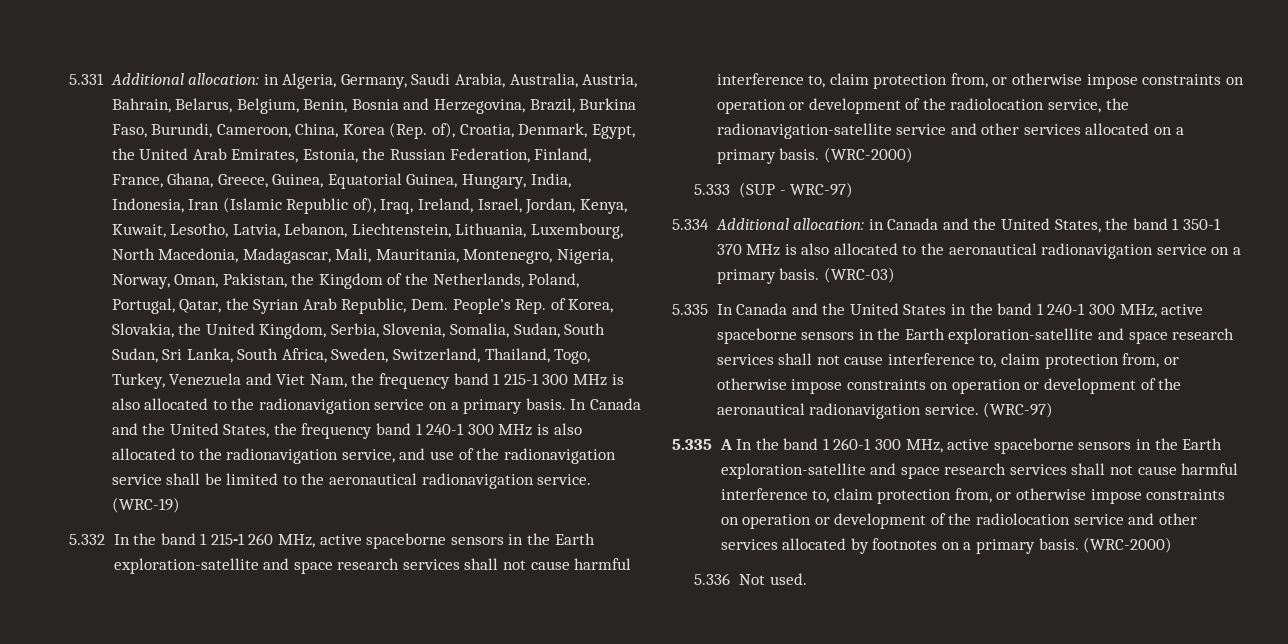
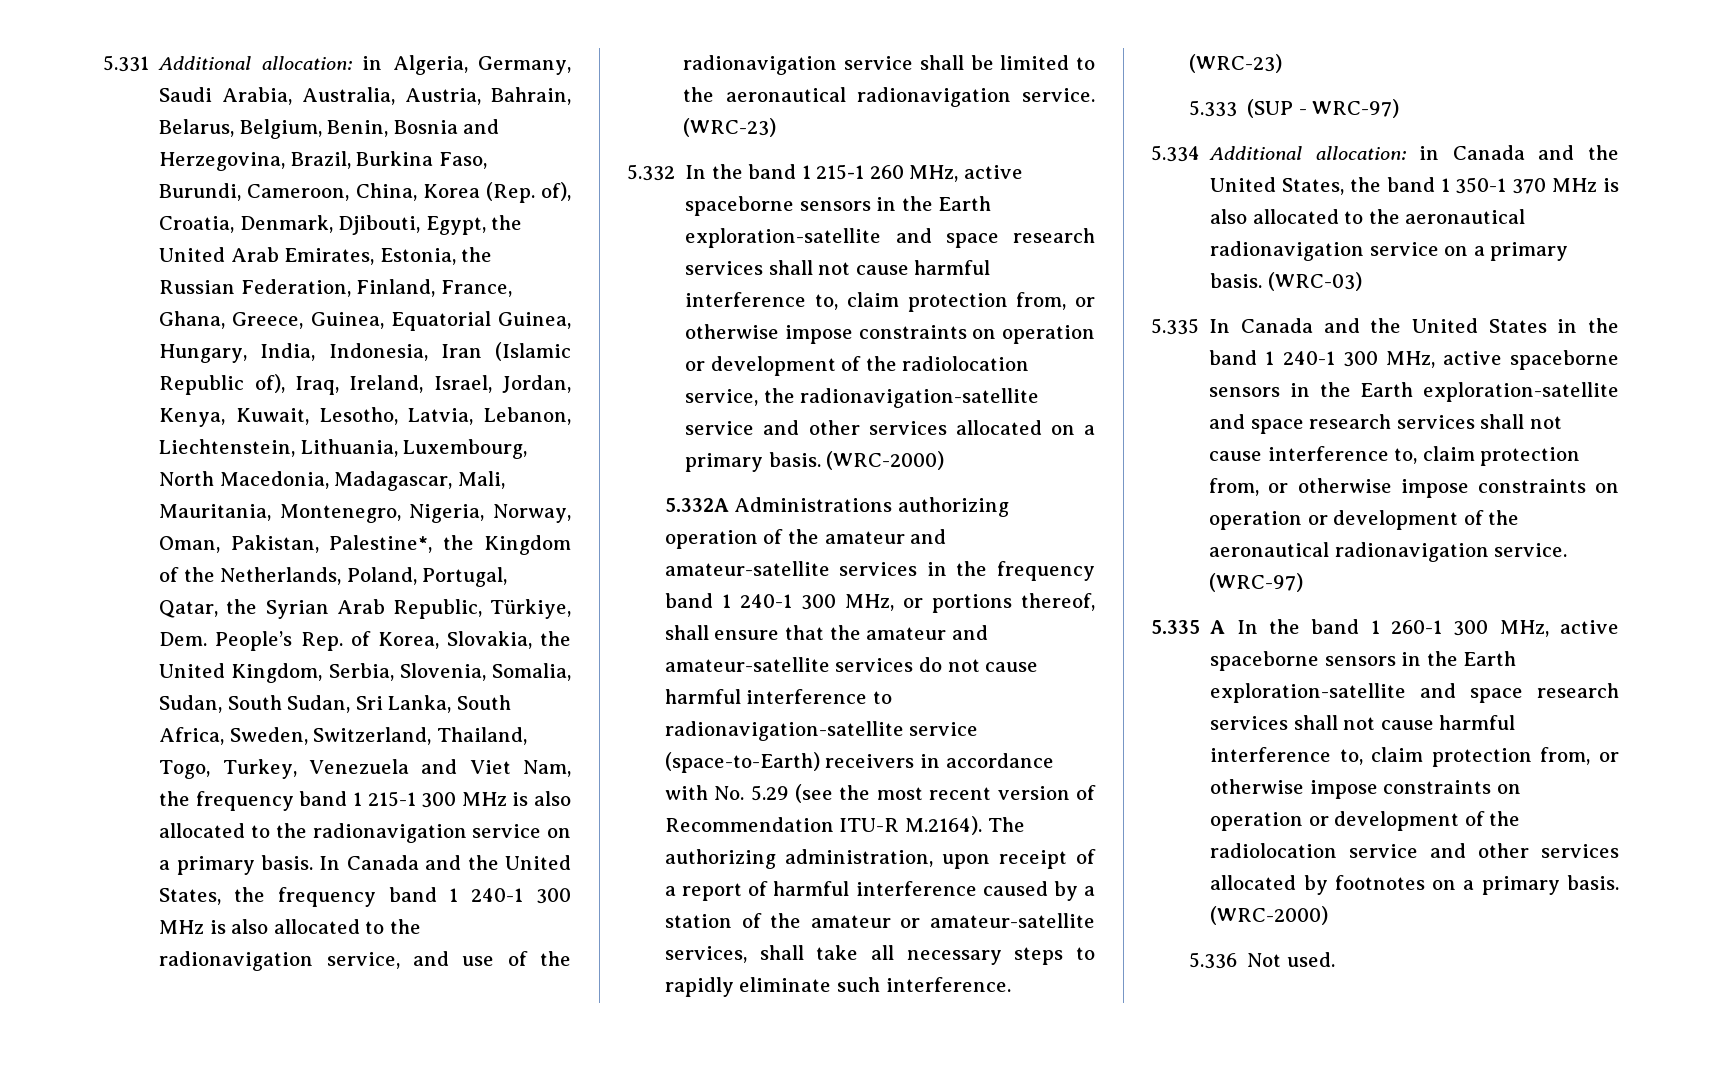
(588, 130) none -> [338,215,421,235] Djibouti,
(287, 280) none -> [329,535,433,553] Palestine*,
(407, 306) none -> [490,599,572,619] Türkiye,
[111,497,180,513] (WRC-19) -> [683,118,777,137] (WRC-23)
(913, 155) none -> [664,497,1010,517] [664,529,947,549] [664,561,1095,581] [664,593,1095,613] [664,625,988,640] [664,657,1039,672] [664,689,893,704] [664,721,979,741] [664,752,1054,773] [664,784,1096,803] [664,816,1025,835] [664,849,1096,869] [664,881,1095,901] [664,913,1095,928] [664,945,1095,965] [664,977,1011,997] [1188,54,1282,73] // 5.332A Administrations authorizing operation of the amateur and amateur-satellite services in the frequency band 1 240-1 300 MHz, or portions thereof, shall ensure that the amateur and amateur-satellite services do not cause harmful interference to radionavigation-satellite service (space-to-Earth) receivers in accordance with No. 5.29 (see the most recent version of Recommendation ITU-R M.2164). The authorizing administration, upon receipt of a report of harmful interference caused by a station of the amateur or amateur-satellite services, shall take all necessary steps to rapidly eliminate such interference. (WRC-23)

